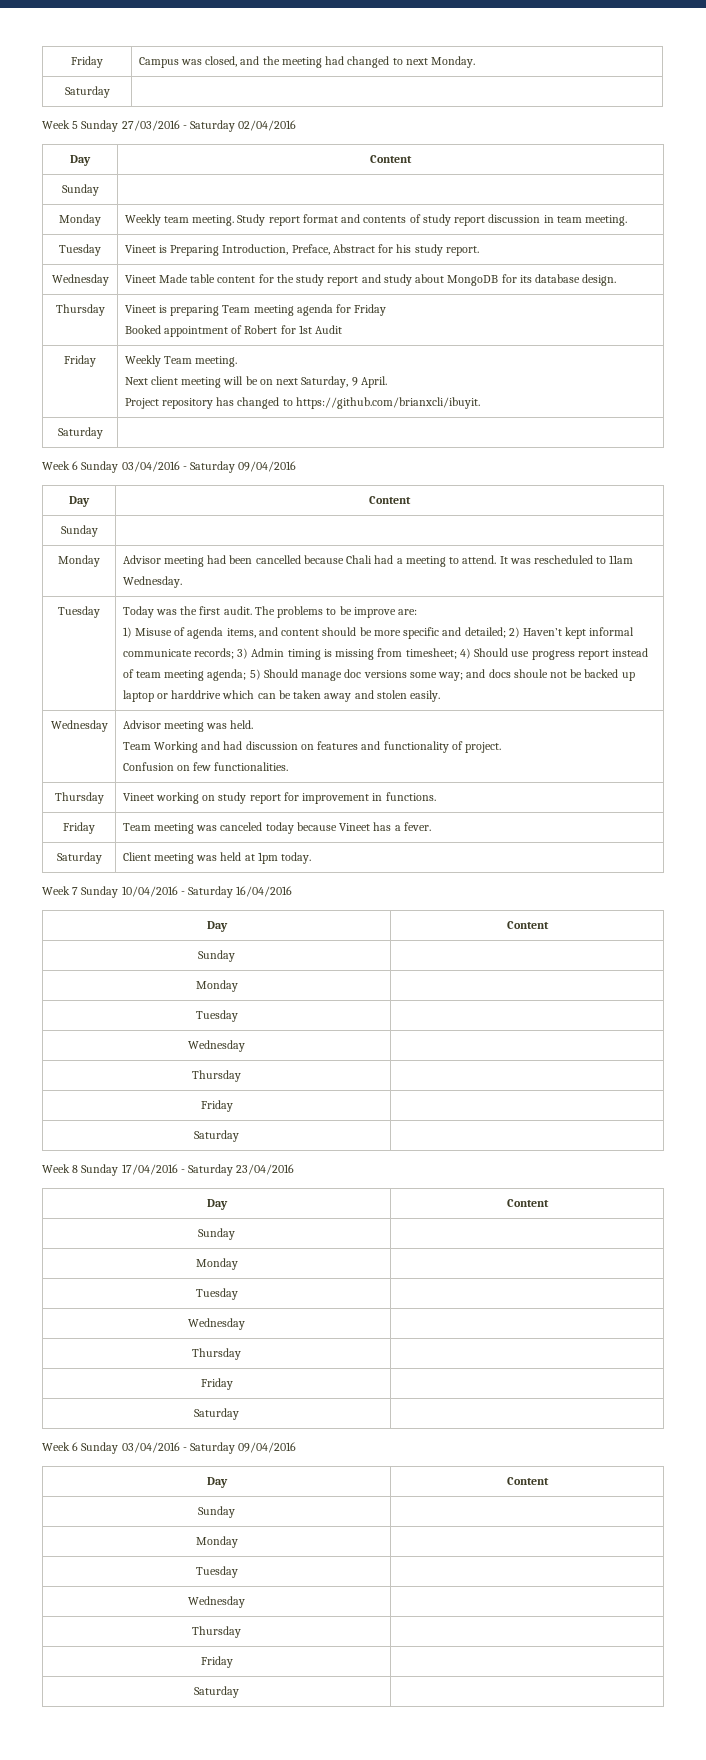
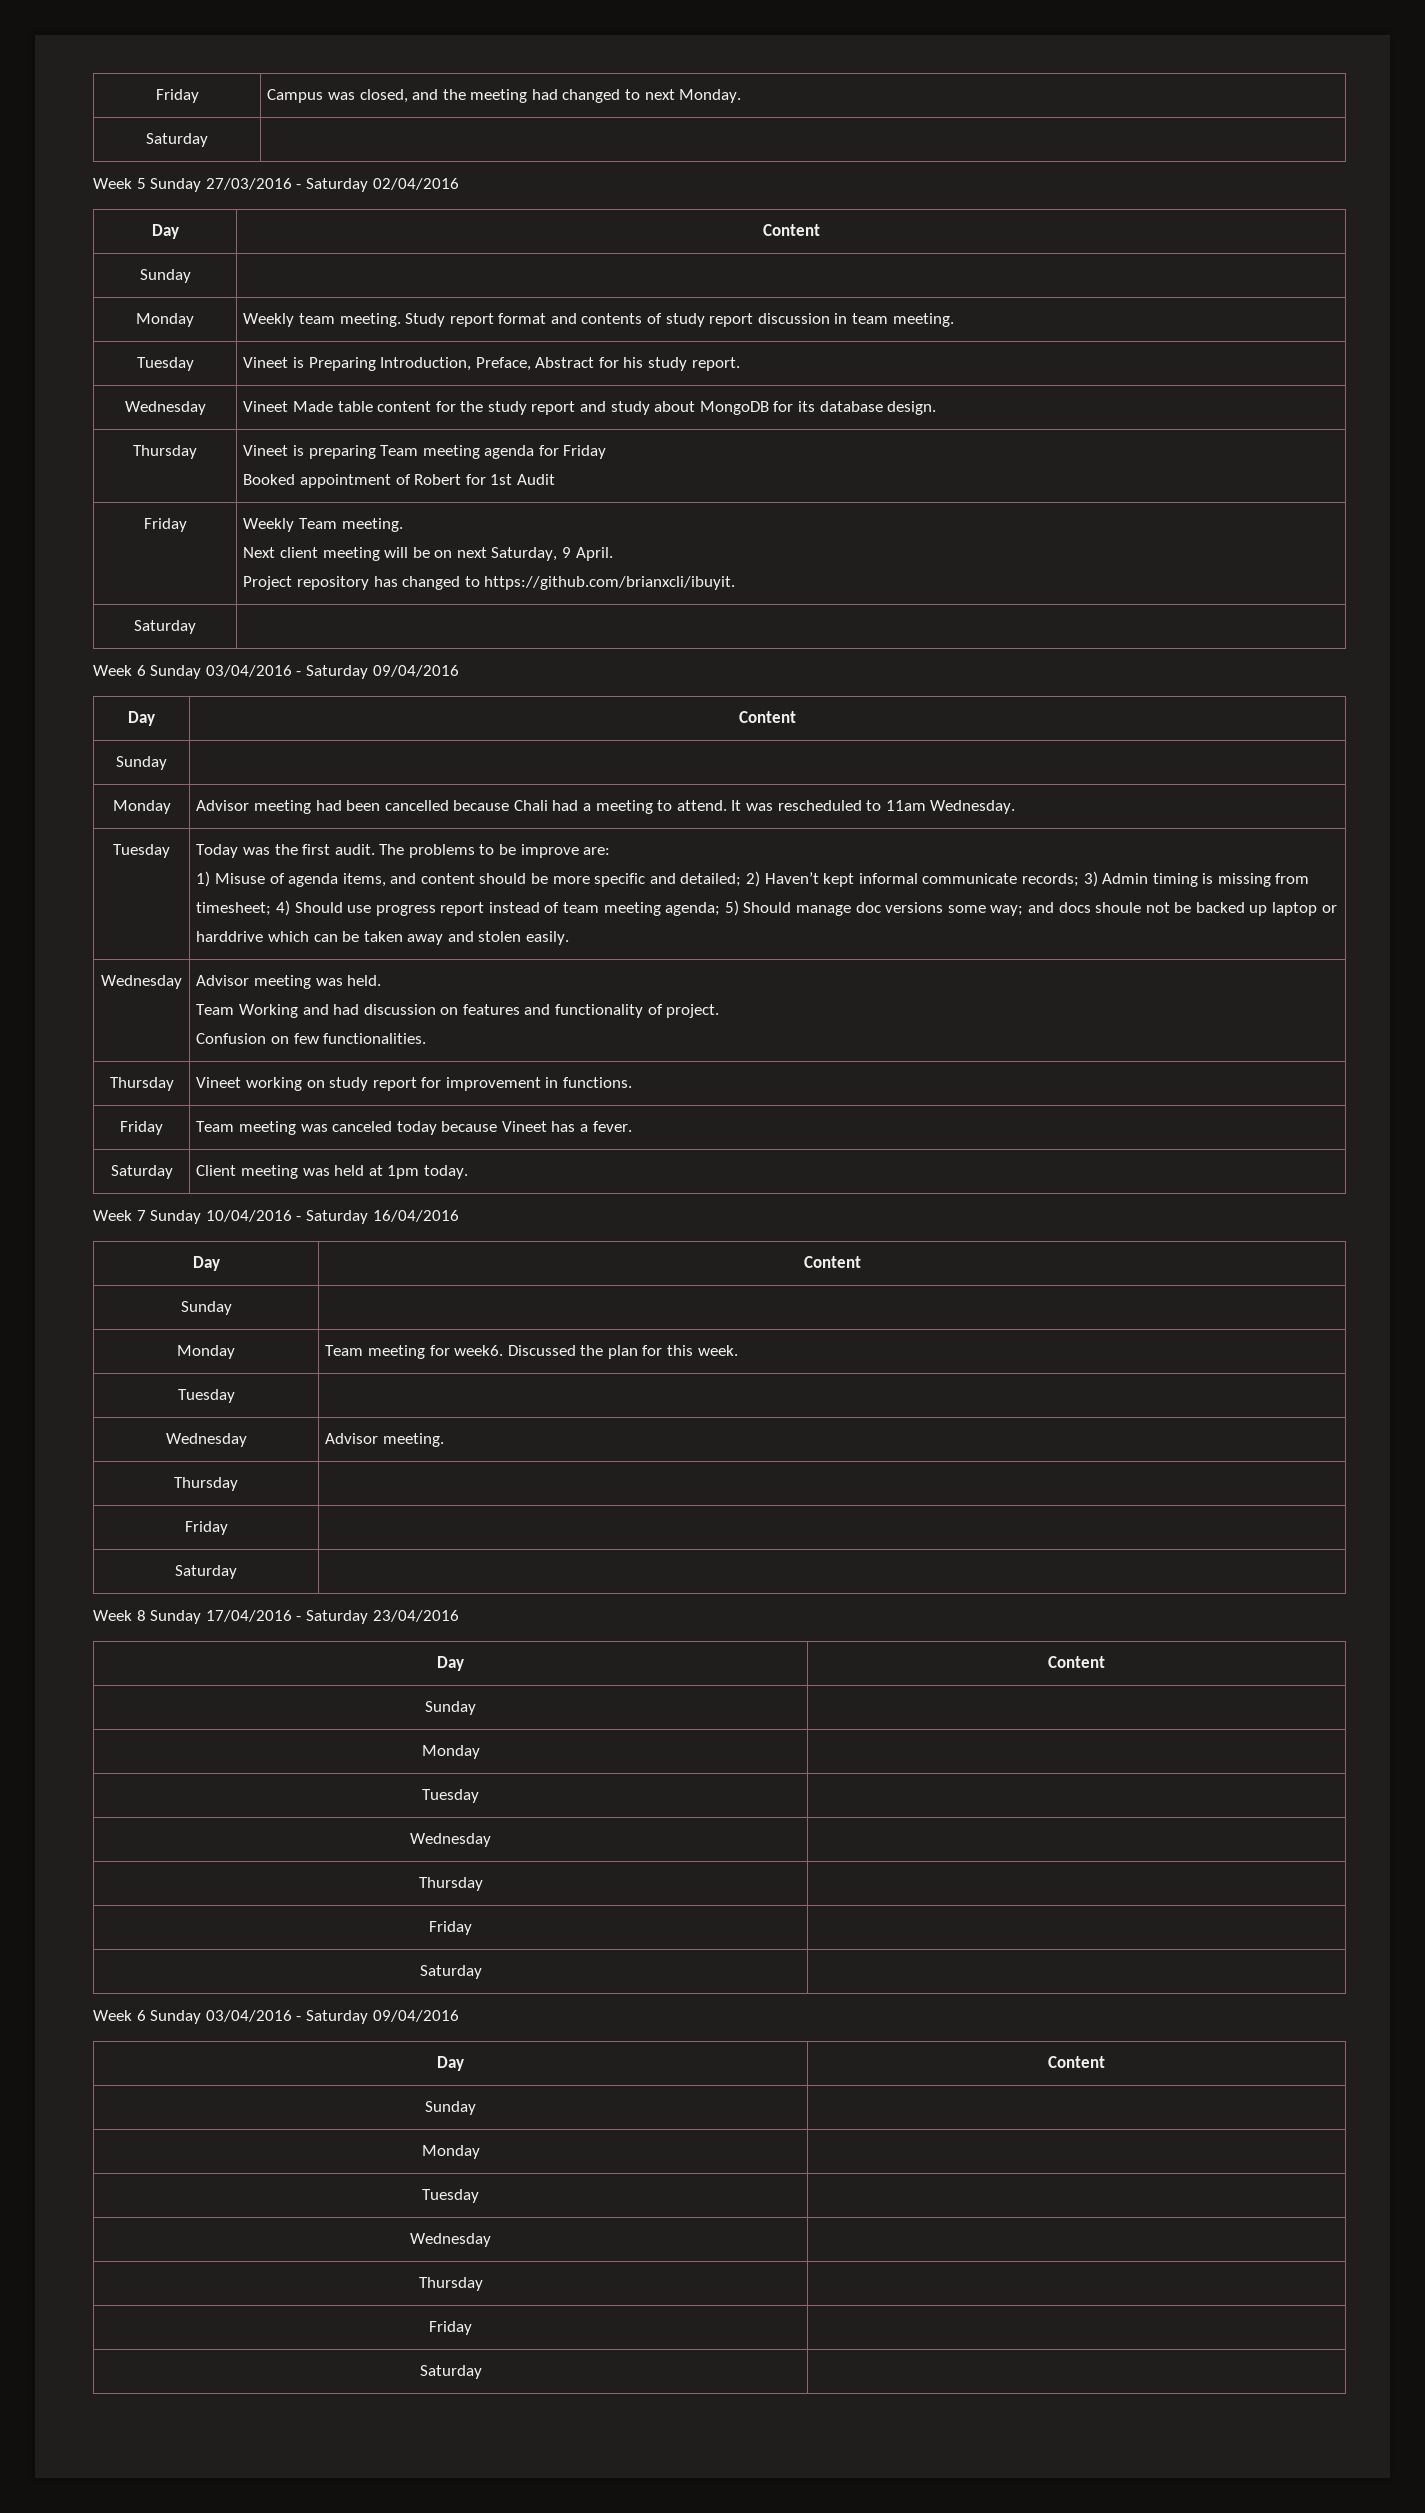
[195,1010,238,1022] [188,1040,245,1052] // Tuesday | // Wednesday | -> [325,1345,738,1359] [177,1389,235,1403] [165,1433,247,1447] [325,1433,444,1447] Team meeting for week6. Discussed the plan for this week. // Tuesday | // Wednesday | Advisor meeting.

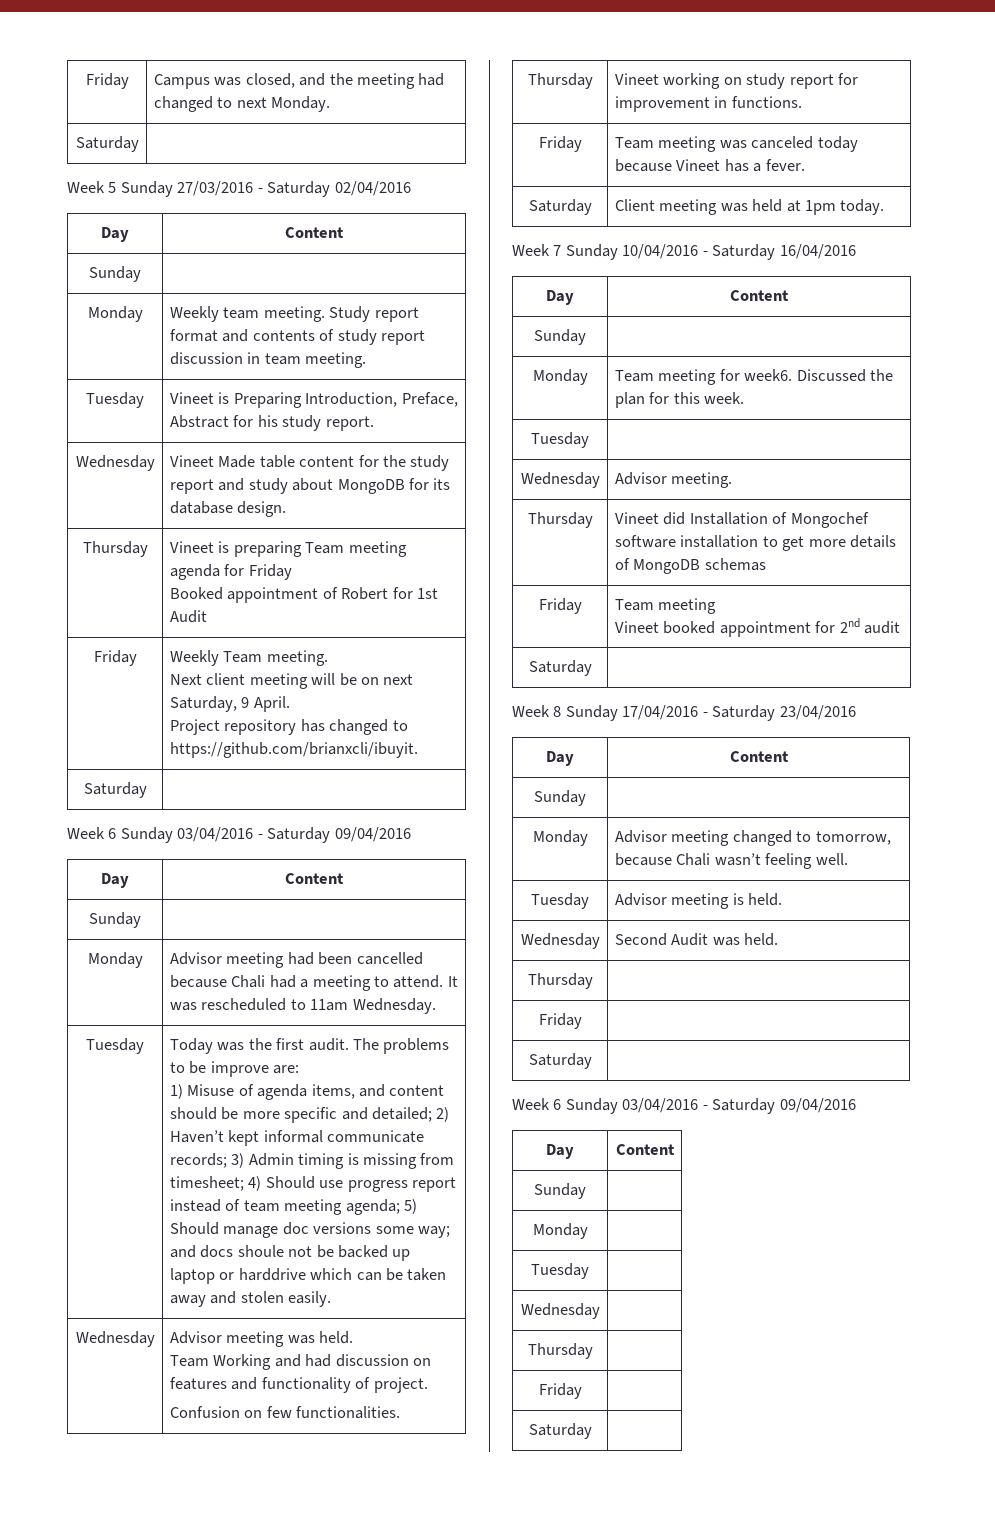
[184,1521,228,1535] // Friday | -> [614,512,869,528] [614,535,896,551] [614,558,766,574] [538,598,582,614] [614,598,717,614] [614,618,900,637] Vineet did Installation of Mongochef software installation to get more details of MongoDB schemas // Friday | Team meeting // Vineet booked appointment for 2nd audit
[422,1789,479,1803] [410,1833,491,1847] // Tuesday | // Wednesday | -> [614,830,891,846] [614,853,848,869] [531,893,589,909] [614,893,783,909] [520,933,600,949] [614,933,779,946] Advisor meeting changed to tomorrow, because Chali wasn’t feeling well. // Tuesday | Advisor meeting is held. // Wednesday | Second Audit was held.

